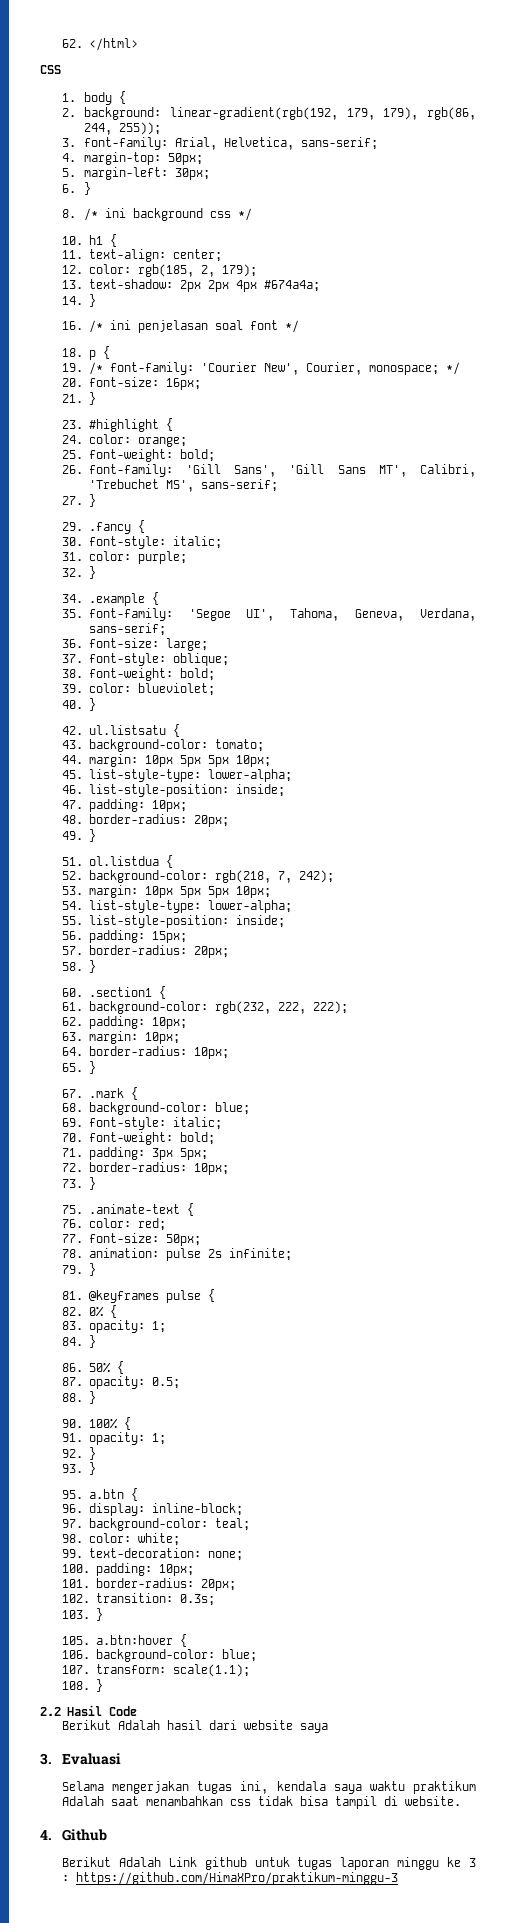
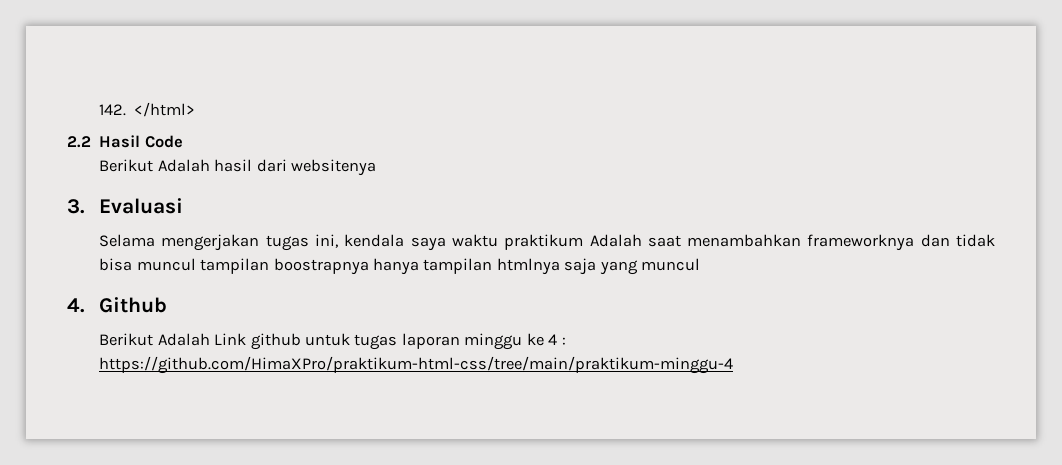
[62,39,84,48] 62. -> [99,104,127,116] 142.
[40,65,61,74] [62,91,127,105] [62,107,477,120] [84,122,162,135] [62,137,379,150] [62,152,204,165] [62,167,211,180] [62,182,92,195] [62,208,253,221] [62,234,117,247] [62,249,222,262] [62,264,257,277] [62,279,320,292] [62,294,96,307] [62,320,299,333] [62,346,110,360] [62,362,460,375] [62,377,201,390] [62,392,96,405] [62,418,173,432] [62,434,187,447] [62,449,215,462] [62,464,477,477] [88,479,278,492] [62,494,96,507] [62,520,145,534] [62,536,222,549] [62,551,187,564] [62,566,96,579] [62,592,159,606] [62,608,476,621] [88,623,166,636] [62,638,208,651] [62,653,229,666] [62,668,215,681] [62,683,215,696] [62,698,96,711] [62,724,180,737] [62,739,264,752] [62,754,271,767] [62,769,292,782] [62,784,285,797] [62,799,187,812] [62,814,229,827] [62,829,96,842] [62,855,173,868] [62,870,334,883] [62,885,271,898] [62,900,292,913] [62,915,285,928] [62,930,187,943] [62,945,229,958] [62,960,96,973] [62,986,166,999] [62,1001,348,1014] [62,1016,187,1029] [62,1031,180,1044] [62,1046,229,1059] [62,1061,96,1074] [62,1087,138,1100] [62,1102,250,1115] [62,1117,222,1130] [62,1132,215,1145] [62,1147,208,1160] [62,1162,229,1175] [62,1177,96,1190] [62,1203,194,1216] [62,1218,166,1231] [62,1233,201,1246] [62,1248,292,1261] [62,1263,96,1276] [62,1289,215,1303] [62,1305,117,1318] [62,1320,166,1333] [62,1335,96,1348] [62,1361,124,1374] [62,1376,180,1389] [62,1391,96,1404] [62,1417,131,1430] [62,1432,166,1445] [62,1447,96,1460] [62,1462,96,1475] [62,1488,138,1501] [62,1503,243,1516] [62,1518,250,1531] [62,1533,180,1546] [62,1548,243,1561] [62,1563,194,1576] [62,1578,236,1591] [62,1593,215,1606] [62,1608,103,1621] [62,1634,187,1647] [62,1649,257,1662] [62,1664,250,1677] [62,1679,103,1692] // CSS // 1. body { // 2. background: linear-gradient(rgb(192, 179, 179), rgb(86, 244, 255)); // 3. font-family: Arial, Helvetica, sans-serif; // 4. margin-top: 50px; // 5. margin-left: 30px; // 6. } // 8. /* ini background css */ // 10. h1 { // 11. text-align: center; // 12. color: rgb(185, 2, 179); // 13. text-shadow: 2px 2px 4px #674a4a; // 14. } // 16. /* ini penjelasan soal font */ // 18. p { // 19. /* font-family: 'Courier New', Courier, monospace; */ // 20. font-size: 16px; // 21. } // 23. #highlight { // 24. color: orange; // 25. font-weight: bold; // 26. font-family: 'Gill Sans', 'Gill Sans MT', Calibri, 'Trebuchet MS', sans-serif; // 27. } // 29. .fancy { // 30. font-style: italic; // 31. color: purple; // 32. } // 34. .example { // 35. font-family: 'Segoe UI', Tahoma, Geneva, Verdana, sans-serif; // 36. font-size: large; // 37. font-style: oblique; // 38. font-weight: bold; // 39. color: blueviolet; // 40. } // 42. ul.listsatu { // 43. background-color: tomato; // 44. margin: 10px 5px 5px 10px; // 45. list-style-type: lower-alpha; // 46. list-style-position: inside; // 47. padding: 10px; // 48. border-radius: 20px; // 49. } // 51. ol.listdua { // 52. background-color: rgb(218, 7, 242); // 53. margin: 10px 5px 5px 10px; // 54. list-style-type: lower-alpha; // 55. list-style-position: inside; // 56. padding: 15px; // 57. border-radius: 20px; // 58. } // 60. .section1 { // 61. background-color: rgb(232, 222, 222); // 62. padding: 10px; // 63. margin: 10px; // 64. border-radius: 10px; // 65. } // 67. .mark { // 68. background-color: blue; // 69. font-style: italic; // 70. font-weight: bold; // 71. padding: 3px 5px; // 72. border-radius: 10px; // 73. } // 75. .animate-text { // 76. color: red; // 77. font-size: 50px; // 78. animation: pulse 2s infinite; // 79. } // 81. @keyframes pulse { // 82. 0% { // 83. opacity: 1; // 84. } // 86. 50% { // 87. opacity: 0.5; // 88. } // 90. 100% { // 91. opacity: 1; // 92. } // 93. } // 95. a.btn { // 96. display: inline-block; // 97. background-color: teal; // 98. color: white; // 99. text-decoration: none; // 100. padding: 10px; // 101. border-radius: 20px; // 102. transition: 0.3s; // 103. } // 105. a.btn:hover { // 106. background-color: blue; // 107. transform: scale(1.1); // 108. } -> (196, 109) none
[244,1720,329,1733] website saya -> [290,159,376,176] websitenya
[230,1796,462,1809] css tidak bisa tampil di website. -> [807,234,995,251] [99,258,701,275] frameworknya dan tidak bisa muncul tampilan boostrapnya hanya tampilan htmlnya saja yang muncul
[469,1858,476,1867] [62,1872,399,1885] 3 : https://github.com/HimaXPro/praktikum-minggu-3 -> [548,334,566,345] [99,356,734,374] 4 : https://github.com/HimaXPro/praktikum-html-css/tree/main/praktikum-minggu-4

